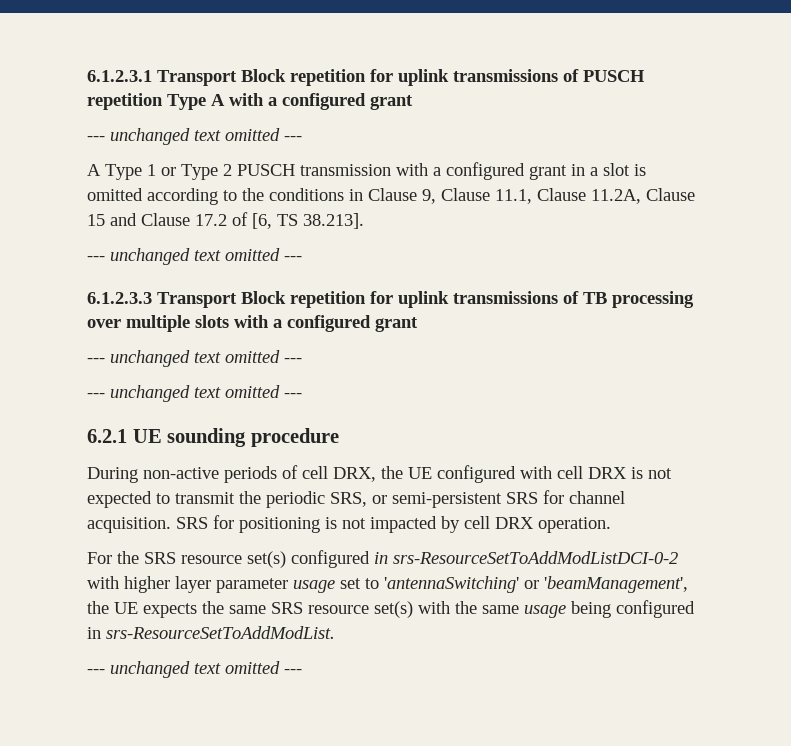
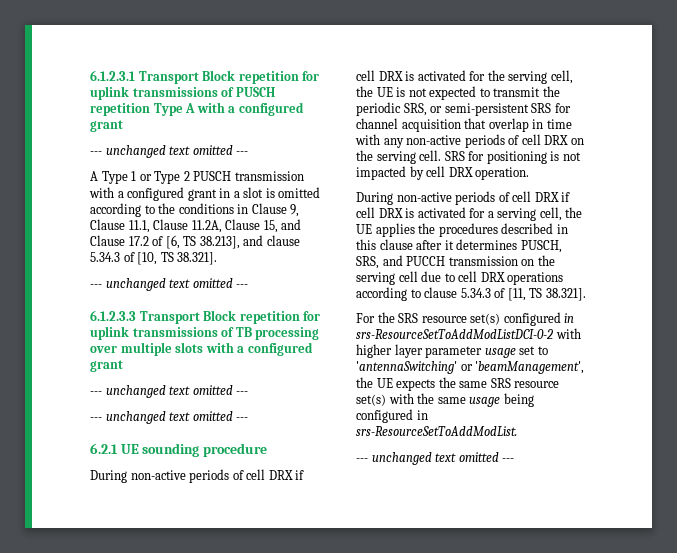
[87,214,105,226] 15 -> [263,220,278,233] 15,
[303,213,364,229] 38.213]. -> [199,235,300,249] [90,252,218,265] 38.213], and clause 5.34.3 of [10, TS 38.321].
[333,465,627,483] DRX, the UE configured with cell DRX -> [268,470,305,480] [356,70,573,84] [356,86,393,97] DRX if cell DRX is activated for the serving cell, the UE
[87,517,171,533] acquisition. -> [401,118,572,132] [355,134,584,148] [356,150,442,164] acquisition that overlap in time with any non-active periods of cell DRX on the serving cell.
(611, 525) none -> [356,191,571,205] [356,207,583,221] [356,223,568,237] [356,239,562,253] [356,255,555,269] [356,271,564,285] [356,287,586,301] // During non-active periods of cell DRX if cell DRX is activated for a serving cell, the UE applies the procedures described in this clause after it determines PUSCH, SRS, and PUCCH transmission on the serving cell due to cell DRX operations according to clause 5.34.3 of [11, TS 38.321].

